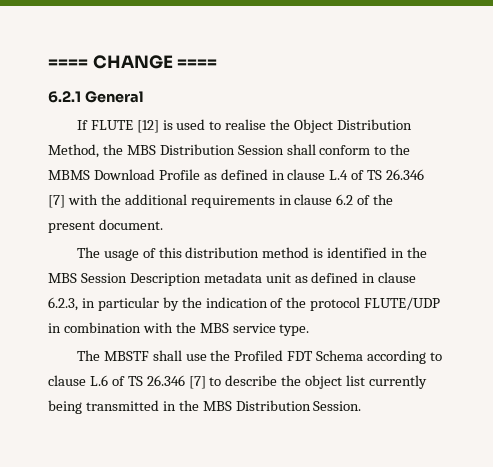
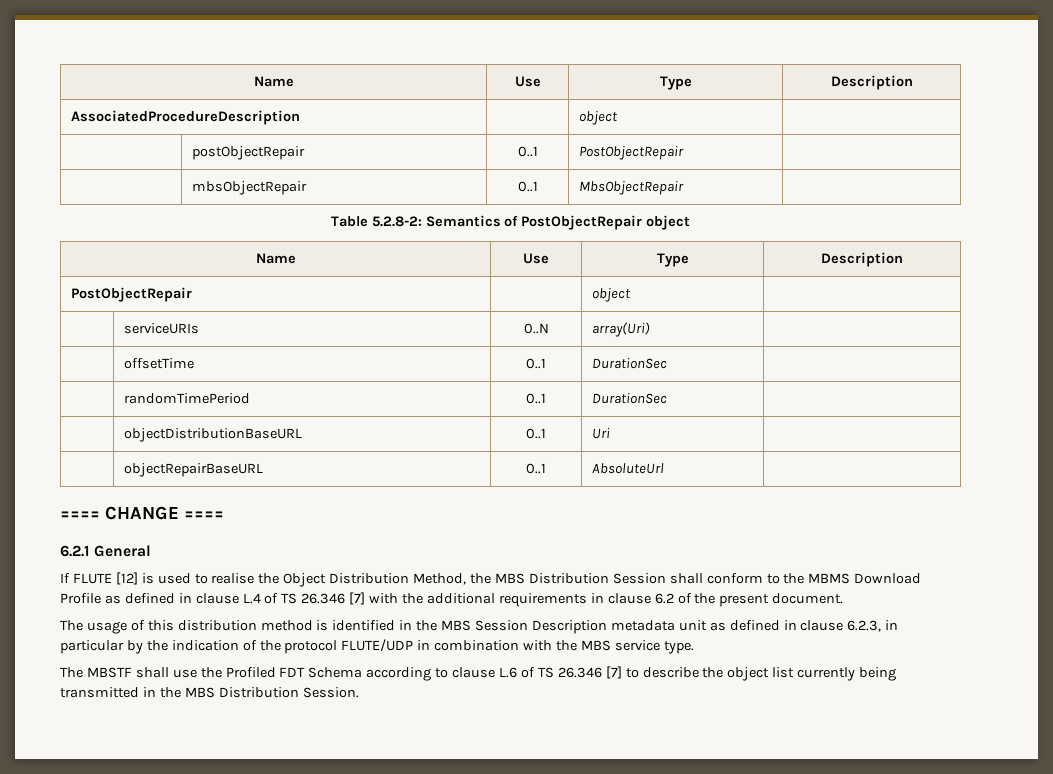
(48, 63) none -> [253,76,294,87] [514,76,541,87] [659,76,692,90] [830,75,913,90] [70,110,300,125] [578,111,618,125] [191,146,305,160] [517,146,538,157] [578,146,684,160] [191,181,307,195] [517,181,538,192] [578,181,684,195] [330,215,691,230] [255,253,296,264] [523,253,549,264] [656,253,689,267] [821,252,903,267] [70,287,192,302] [591,288,631,302] [123,323,199,334] [523,323,549,334] [591,322,650,337] [123,358,194,369] [526,358,546,369] [591,358,667,369] [123,393,250,404] [526,393,546,404] [591,393,667,404] [123,428,302,442] [526,428,546,439] [591,428,610,439] [123,463,263,477] [526,463,546,474] [591,463,664,474] Name | Use | Type | Description // AssociatedProcedureDescription | | object | // | postObjectRepair | 0..1 | PostObjectRepair | // | mbsObjectRepair | 0..1 | MbsObjectRepair | // Table 5.2.8-2: Semantics of PostObjectRepair object // Name | Use | Type | Description // PostObjectRepair | | object | // | serviceURIs | 0..N | array(Uri) | // | offsetTime | 0..1 | DurationSec | // | randomTimePeriod | 0..1 | DurationSec | // | objectDistributionBaseURL | 0..1 | Uri | // | objectRepairBaseURL | 0..1 | AbsoluteUrl | //

